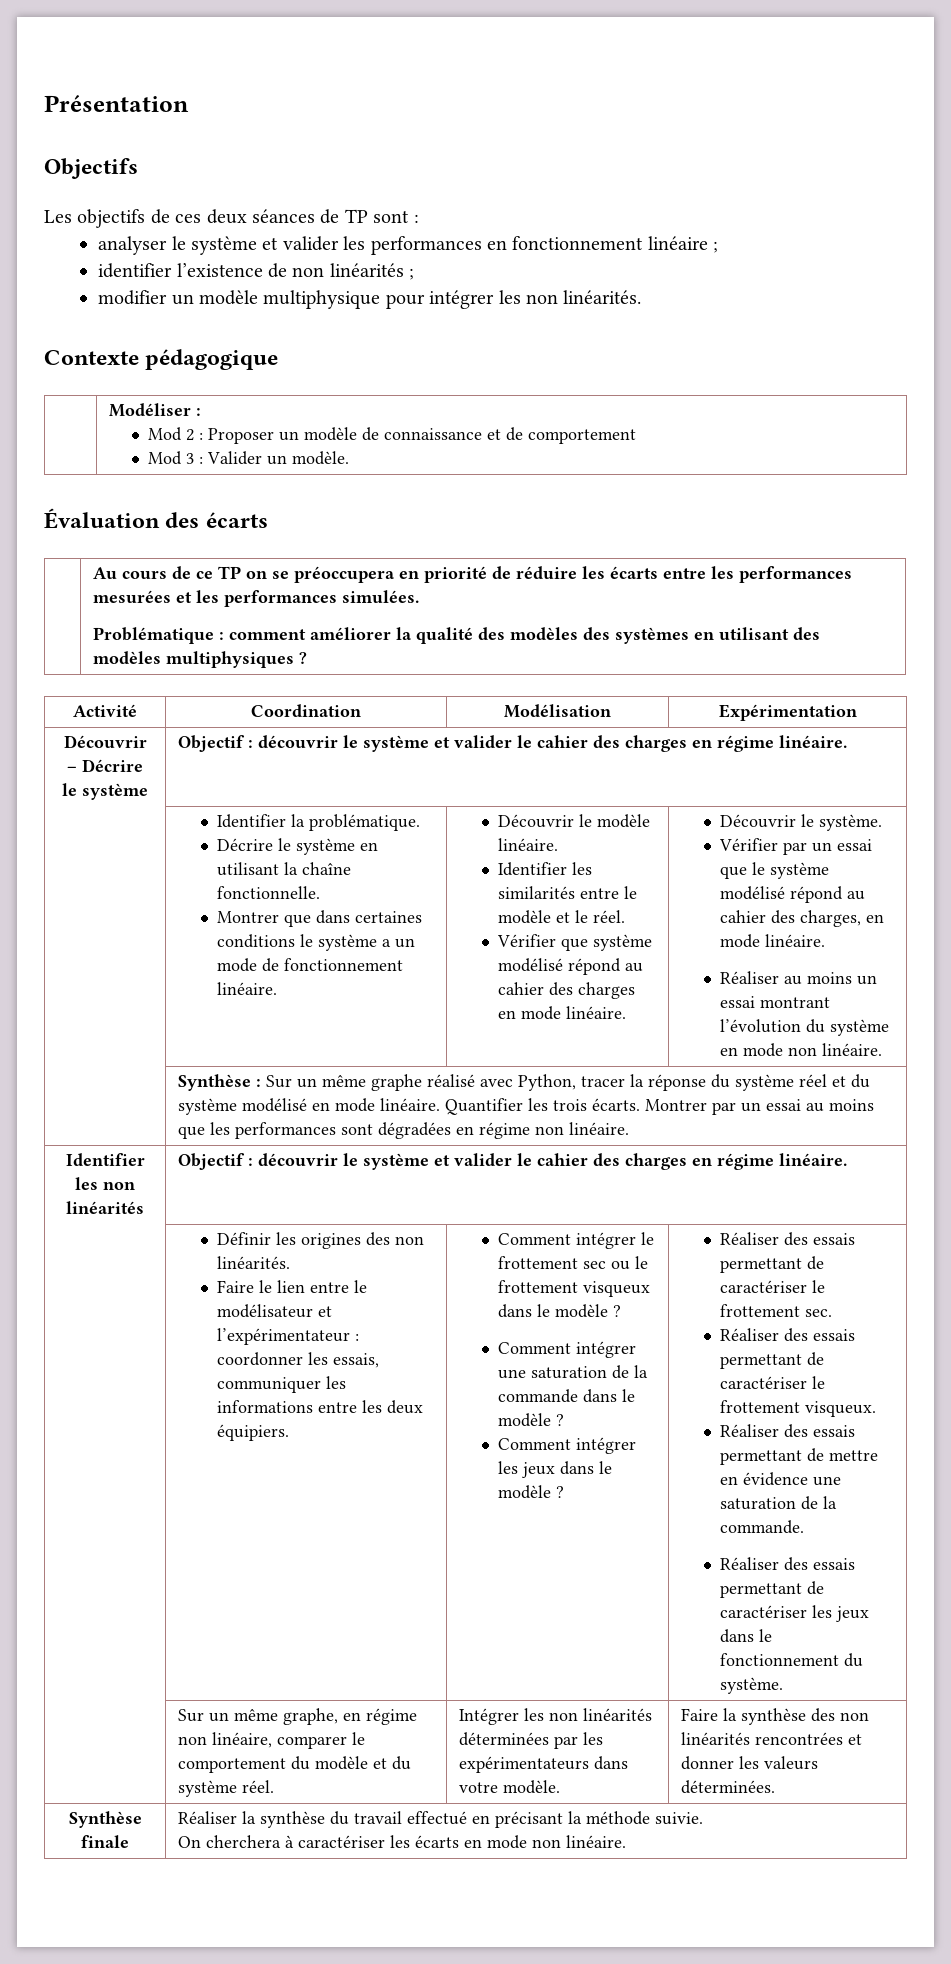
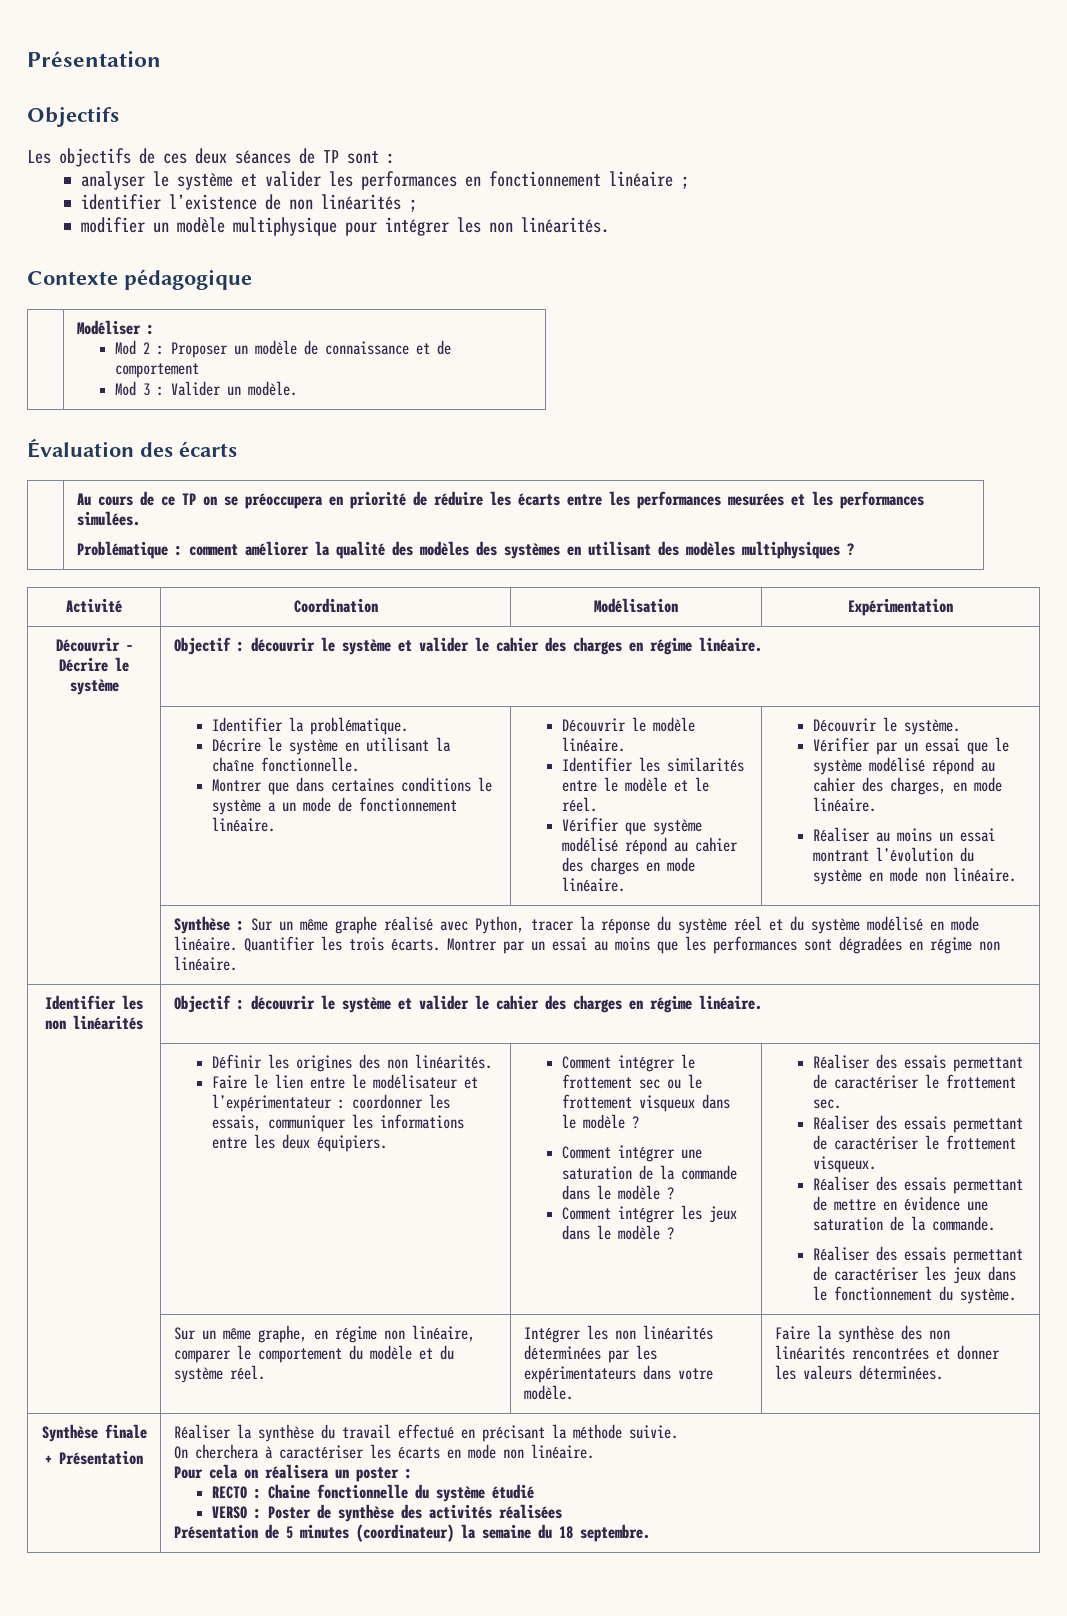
(129, 1841) none -> [45,1450,143,1465] // + Présentation
(627, 1841) none -> [173,1464,412,1482] [212,1484,535,1502] [212,1504,563,1522] [173,1524,650,1542] // Pour cela on réalisera un poster : // RECTO : Chaine fonctionnelle du système étudié // VERSO : Poster de synthèse des activités réalisées // Présentation de 5 minutes (coordinateur) la semaine du 18 septembre.

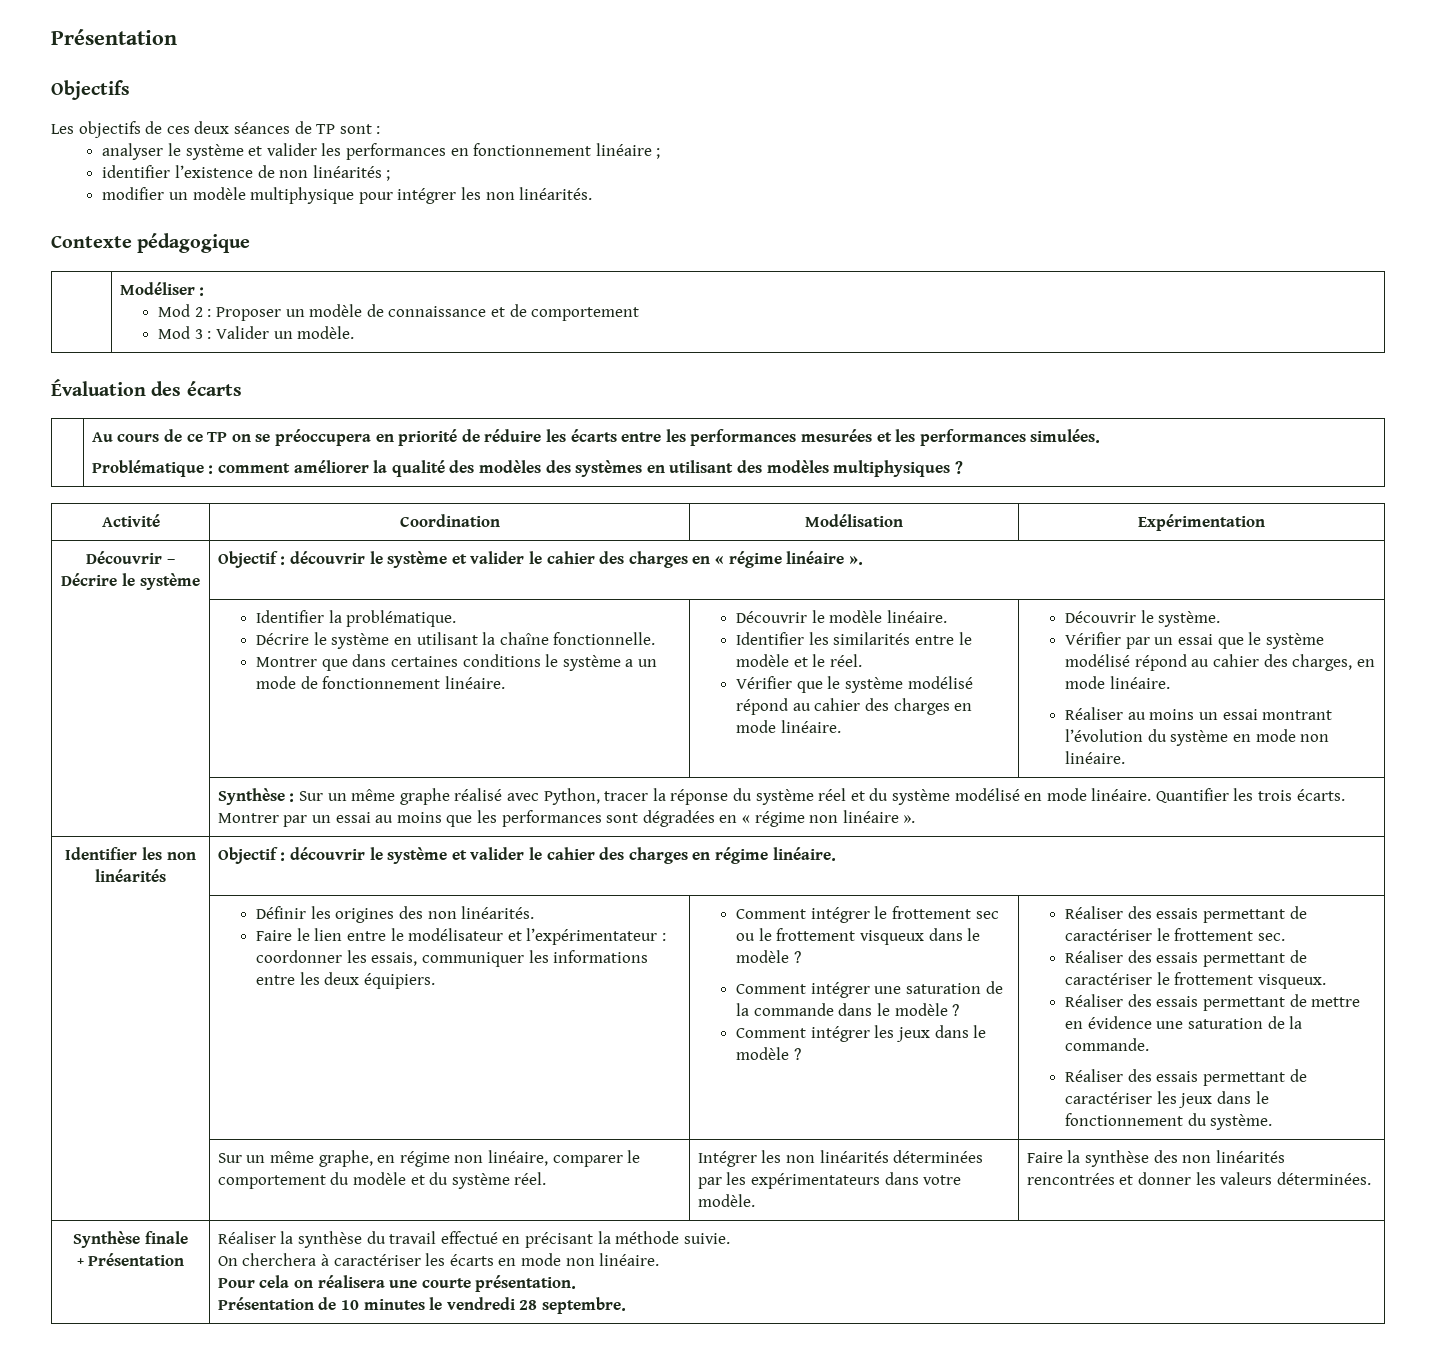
[649,637,762,655] régime linéaire. -> [714,551,863,568] « régime linéaire ».
(647, 828) none -> [827,676,841,689] le
[929,937,1000,954] [173,956,237,971] régime non linéaire. -> [741,810,916,827] « régime non linéaire ».
[334,1467,412,1482] [212,1484,535,1502] [212,1504,563,1522] [173,1524,573,1542] un poster : // RECTO : Chaine fonctionnelle du système étudié // VERSO : Poster de synthèse des activités réalisées // Présentation de 5 minutes (coordinateur) la semaine du 18 -> [389,1275,577,1292] [217,1297,538,1310] une courte présentation. // Présentation de 10 minutes le vendredi 28

